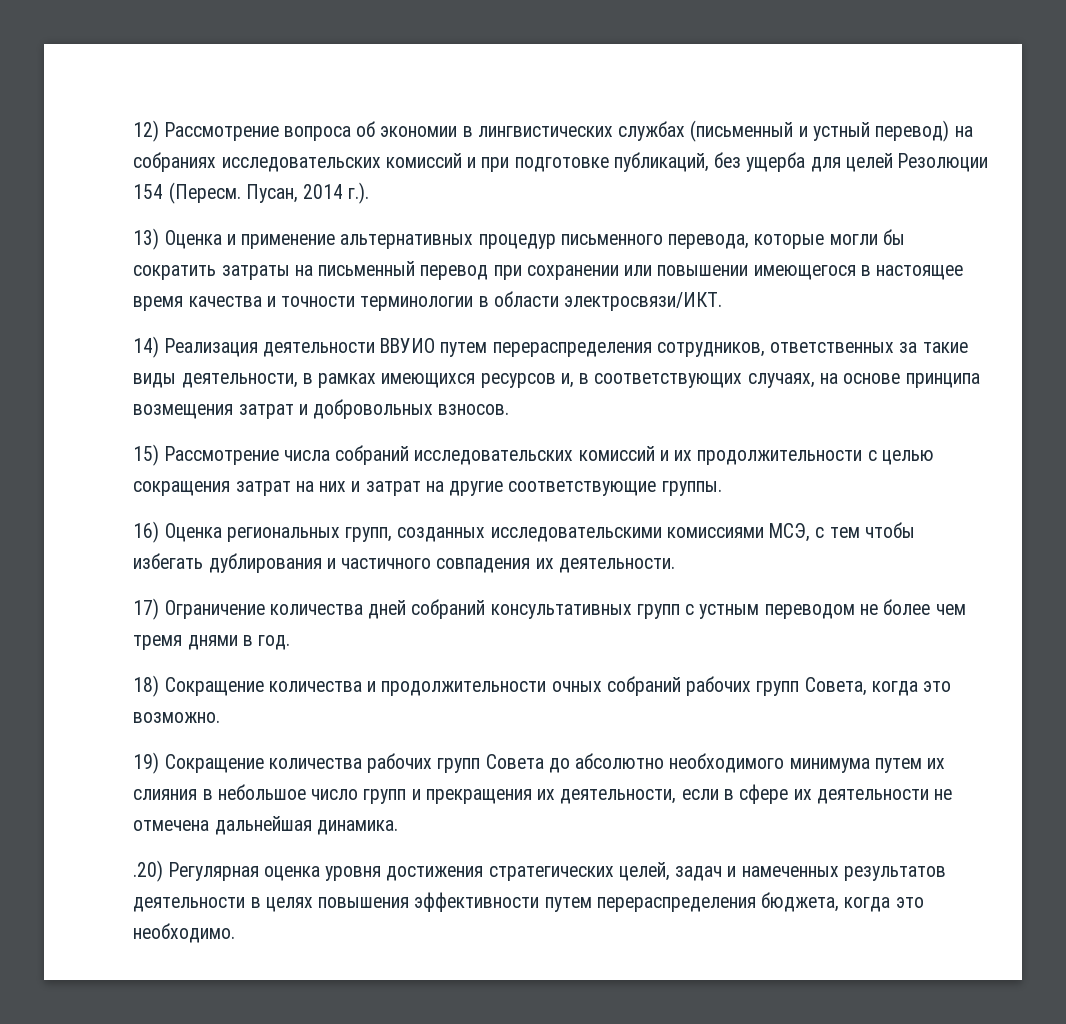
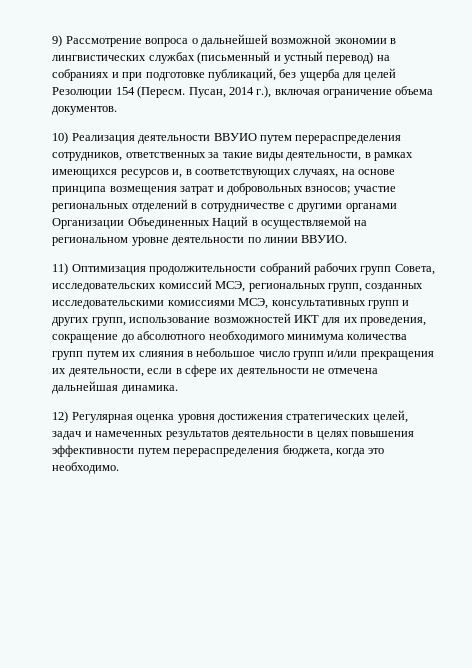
[133,120,160,142] 12) -> [52,35,63,47] 9)
[356,121,376,137] об -> [191,34,332,47] о дальнейшей возможной
[221,153,462,172] исследовательских комиссий -> (110, 75) none
[348,182,370,204] [133,228,905,250] [133,261,964,280] [133,291,723,311] [133,336,160,358] г.). // 13) Оценка и применение альтернативных процедур письменного перевода, которые могли бы сократить затраты на письменный перевод при сохранении или повышении имеющегося в настоящее время качества и точности терминологии в области электросвязи/ИКТ. // 14) -> [256,86,434,98] [52,106,118,115] [52,132,69,144] г.), включая ограничение объема документов. // 10)
[438,404,510,415] [133,444,934,466] [133,481,722,496] [133,521,222,543] взносов. // 15) Рассмотрение числа собраний исследовательских комиссий и их продолжительности с целью сокращения затрат на них и затрат на другие соответствующие группы. // 16) Оценка -> [305,186,396,195] [52,199,397,212] [52,216,368,229] [52,235,348,246] [52,262,435,275] [52,279,246,292] взносов; участие региональных отделений в сотрудничестве с другими органами Организации Объединенных Наций в осуществляемой на региональном уровне деятельности по линии ВВУИО. // 11) Оптимизация продолжительности собраний рабочих групп Совета, исследовательских комиссий МСЭ,
[815,522,915,538] [133,553,675,573] [133,598,966,620] [133,635,291,650] [133,675,952,697] [133,712,221,723] [133,752,870,774] с тем чтобы избегать дублирования и частичного совпадения их деятельности. // 17) Ограничение количества дней собраний консультативных групп с устным переводом не более чем тремя днями в год. // 18) Сокращение количества и продолжительности очных собраний рабочих групп Совета, когда это возможно. // 19) Сокращение количества рабочих групп Совета до абсолютно необходимого минимума -> [271,300,410,309] [52,313,427,326] [52,331,408,343] [52,351,84,360] консультативных групп и других групп, использование возможностей ИКТ для их проведения, сокращение до абсолютного необходимого минимума количества групп
[411,789,421,800] и -> [327,349,358,357] и/или
[133,860,164,882] .20) -> [52,411,69,423] 12)

